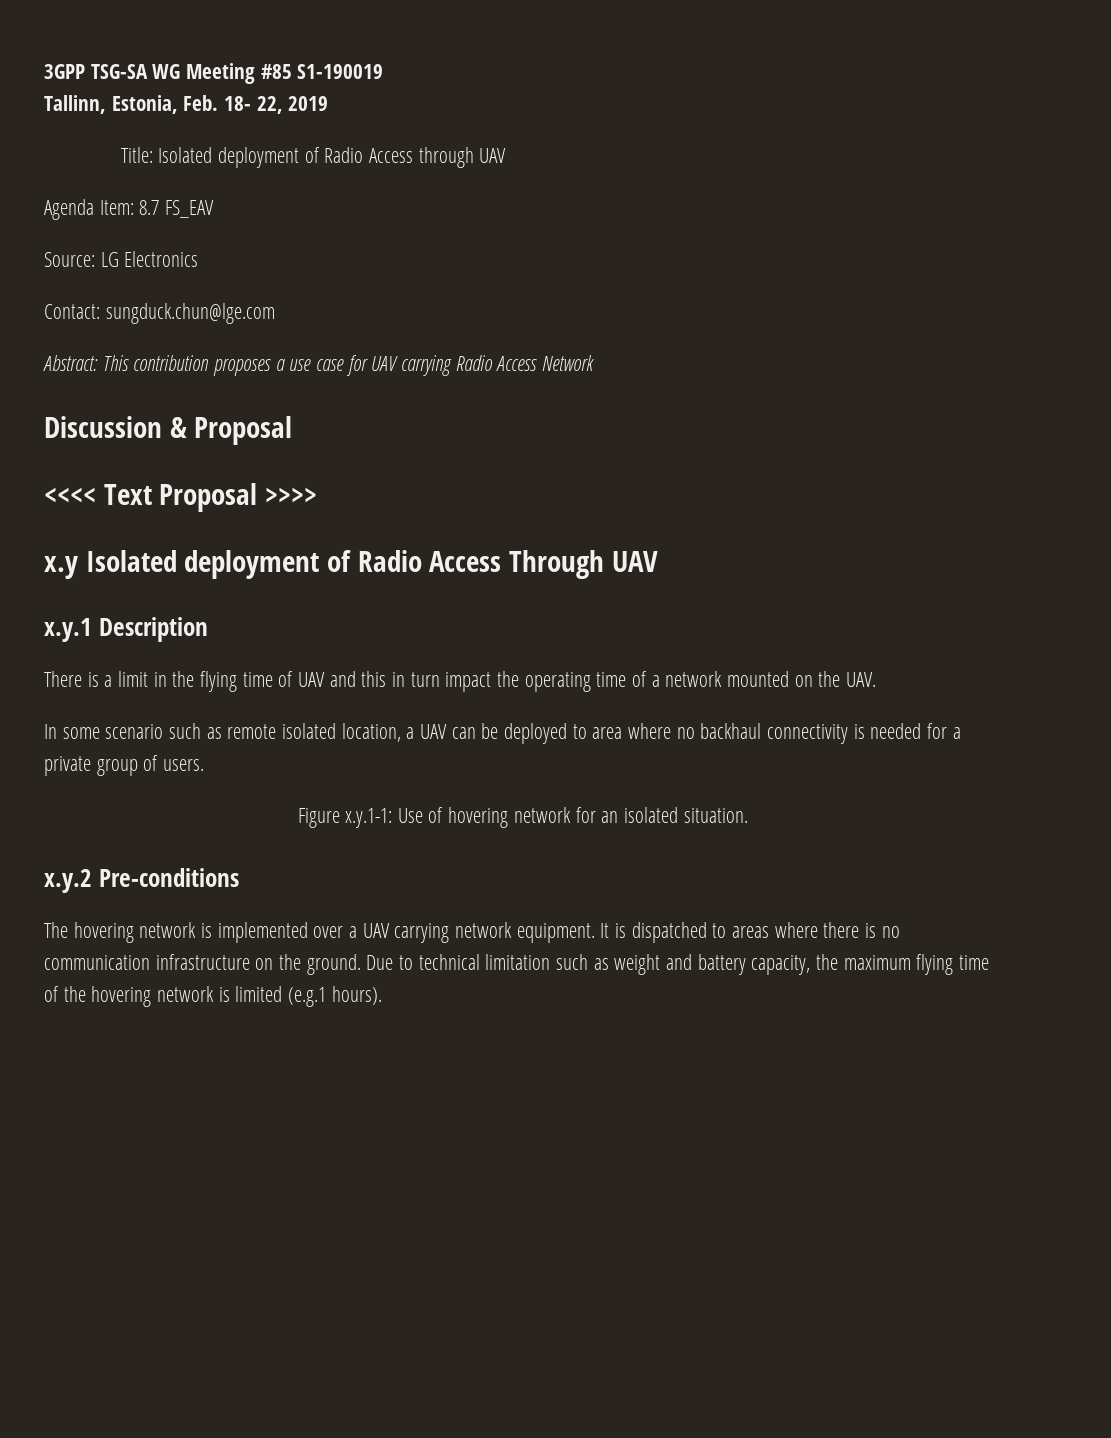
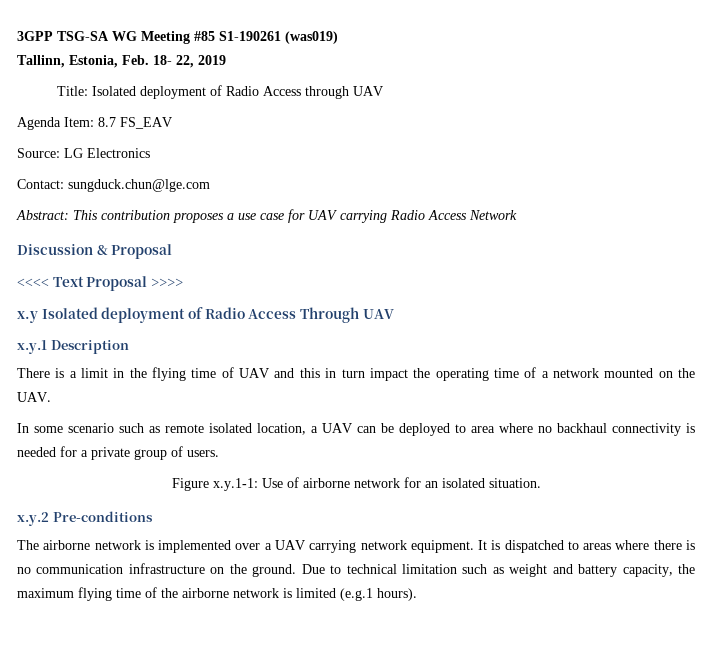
[297,64,384,79] S1-190019 -> [219,31,338,44] S1-190261 (was019)
[448,807,509,828] hovering -> [302,478,350,488] airborne
[73,922,134,943] hovering -> [43,540,91,550] airborne
[91,986,152,1007] hovering -> [182,588,229,598] airborne

